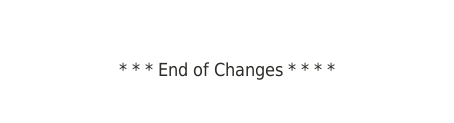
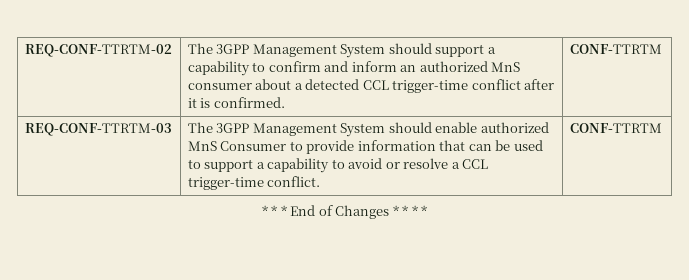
(119, 69) none -> [24,44,172,57] [187,43,496,58] [187,61,521,76] [187,79,555,93] [187,97,285,108] [569,44,662,54] [24,123,172,136] [187,122,549,137] [187,140,543,154] [187,158,489,173] [187,176,321,190] [569,123,662,133] REQ-CONF-TTRTM-02 | The 3GPP Management System should support a capability to confirm and inform an authorized MnS consumer about a detected CCL trigger-time conflict after it is confirmed. | CONF-TTRTM // REQ-CONF-TTRTM-03 | The 3GPP Management System should enable authorized MnS Consumer to provide information that can be used to support a capability to avoid or resolve a CCL trigger-time conflict. | CONF-TTRTM //

